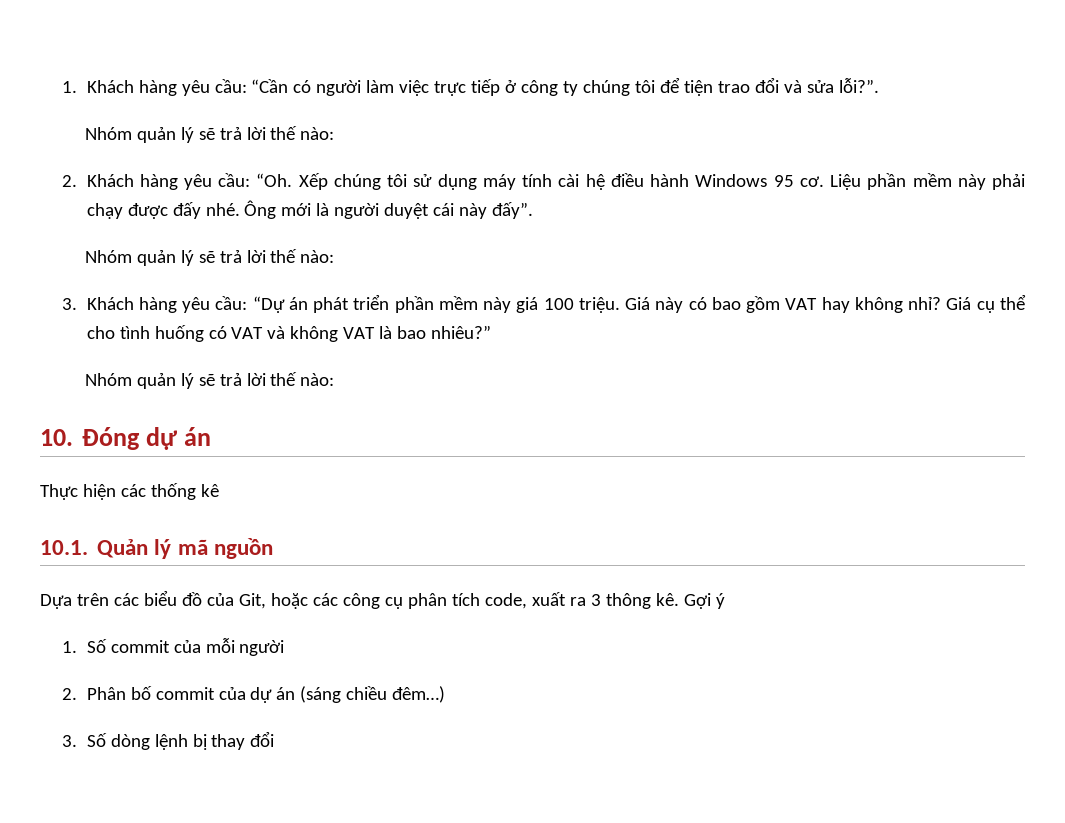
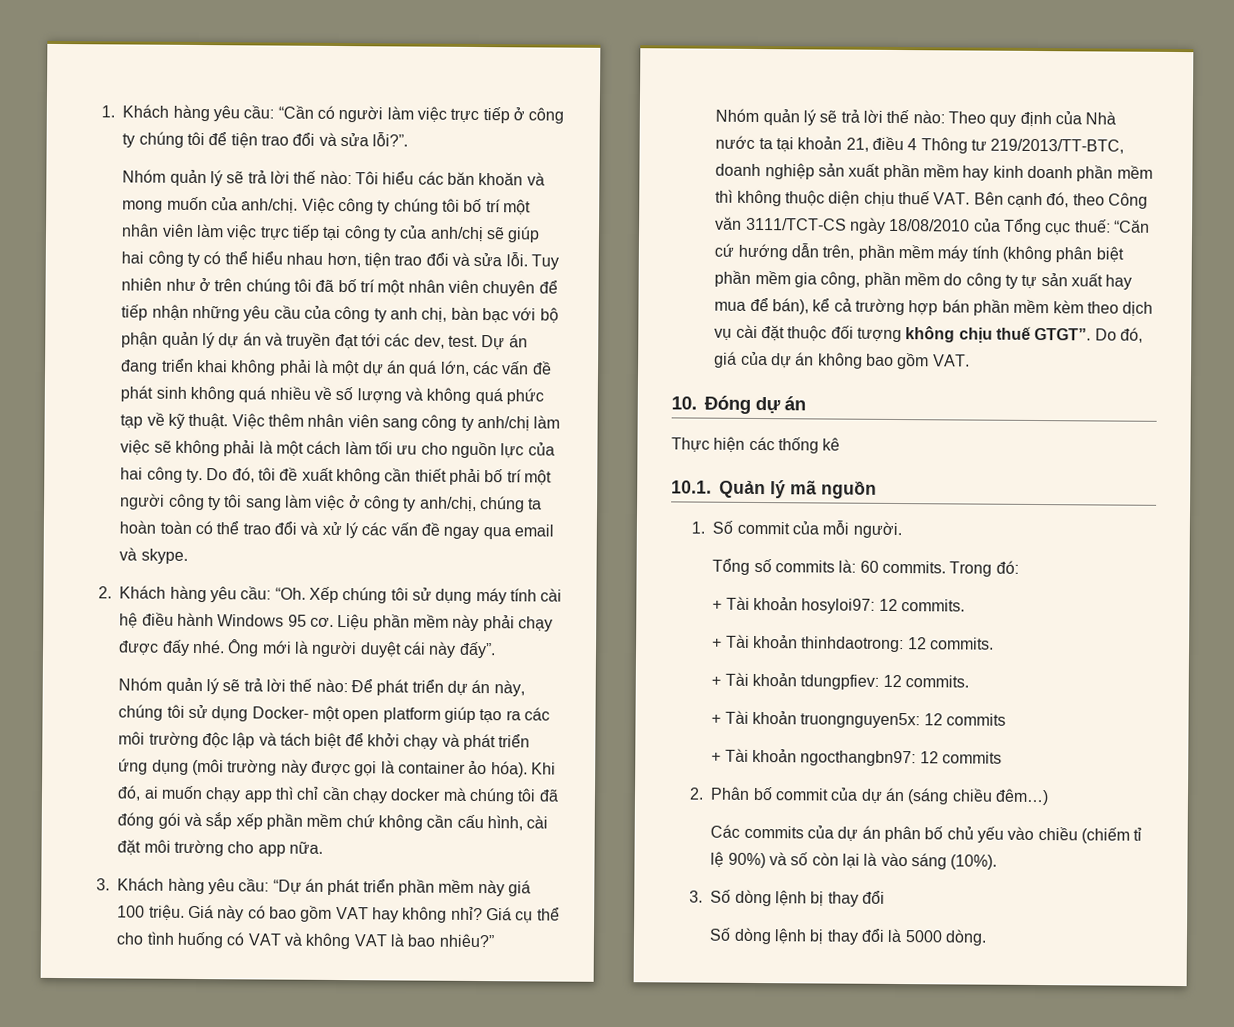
(335, 133) none -> [354,171,545,186] [122,196,531,216] [121,223,541,243] [121,250,559,270] [121,277,558,297] [121,304,559,324] [121,331,528,351] [120,358,552,377] [120,385,544,405] [120,412,561,432] [120,439,555,459] [120,466,552,486] [120,493,543,513] [119,520,554,540] [119,547,188,564] Tôi hiểu các băn khoăn và mong muốn của anh/chị. Việc công ty chúng tôi bố trí một nhân viên làm việc trực tiếp tại công ty của anh/chị sẽ giúp hai công ty có thể hiểu nhau hơn, tiện trao đổi và sửa lỗi. Tuy nhiên như ở trên chúng tôi đã bố trí một nhân viên chuyên để tiếp nhận những yêu cầu của công ty anh chị, bàn bạc với bộ phận quản lý dự án và truyền đạt tới các dev, test. Dự án đang triển khai không phải là một dự án quá lớn, các vấn đề phát sinh không quá nhiều về số lượng và không quá phức tạp về kỹ thuật. Việc thêm nhân viên sang công ty anh/chị làm việc sẽ không phải là một cách làm tối ưu cho nguồn lực của hai công ty. Do đó, tôi đề xuất không cần thiết phải bố trí một người công ty tôi sang làm việc ở công ty anh/chị, chúng ta hoàn toàn có thể trao đổi và xử lý các vấn đề ngay qua email và skype.
(335, 256) none -> [350,679,525,697] [118,704,550,724] [118,731,531,751] [118,758,556,778] [117,785,559,805] [117,812,549,831] [117,839,323,857] Để phát triển dự án này, chúng tôi sử dụng Docker- một open platform giúp tạo ra các môi trường độc lập và tách biệt để khởi chạy và phát triển ứng dụng (môi trường này được gọi là container ảo hóa). Khi đó, ai muốn chạy app thì chỉ cần chạy docker mà chúng tôi đã đóng gói và sắp xếp phần mềm chứ không cần cấu hình, cài đặt môi trường cho app nữa.
(335, 379) none -> [947,111,1117,128] [715,135,1125,154] [715,163,1153,182] [715,189,1148,209] [715,216,1150,236] [714,243,1124,263] [714,270,1133,290] [714,297,1154,317] [714,324,1143,343] [714,351,970,370] Theo quy định của Nhà nước ta tại khoản 21, điều 4 Thông tư 219/2013/TT-BTC, doanh nghiệp sản xuất phần mềm hay kinh doanh phần mềm thì không thuộc diện chịu thuế VAT. Bên cạnh đó, theo Công văn 3111/TCT-CS ngày 18/08/2010 của Tổng cục thuế: “Căn cứ hướng dẫn trên, phần mềm máy tính (không phân biệt phần mềm gia công, phần mềm do công ty tự sản xuất hay mua để bán), kể cả trường hợp bán phần mềm kèm theo dịch vụ cài đặt thuộc đối tượng không chịu thuế GTGT”. Do đó, giá của dự án không bao gồm VAT.
[40,590,725,609] // Dựa trên các biểu đồ của Git, hoặc các công cụ phân tích code, xuất ra 3 thông kê. Gợi ý -> (877, 490) none
[239,640,285,656] người -> [852,521,902,539] [712,558,1019,577] [712,596,965,614] [712,634,994,653] [711,672,969,690] [711,710,1006,729] [711,748,1002,767] người. // Tổng số commits là: 60 commits. Trong đó: // + Tài khoản hosyloi97: 12 commits. // + Tài khoản thinhdaotrong: 12 commits. // + Tài khoản tdungpfiev: 12 commits. // + Tài khoản truongnguyen5x: 12 commits // + Tài khoản ngocthangbn97: 12 commits
(446, 694) none -> [710,824,1143,844] [710,851,998,870] // Các commits của dự án phân bố chủ yếu vào chiều (chiếm tỉ lệ 90%) và số còn lại là vào sáng (10%).
(275, 739) none -> [709,927,987,946] // Số dòng lệnh bị thay đổi là 5000 dòng.

